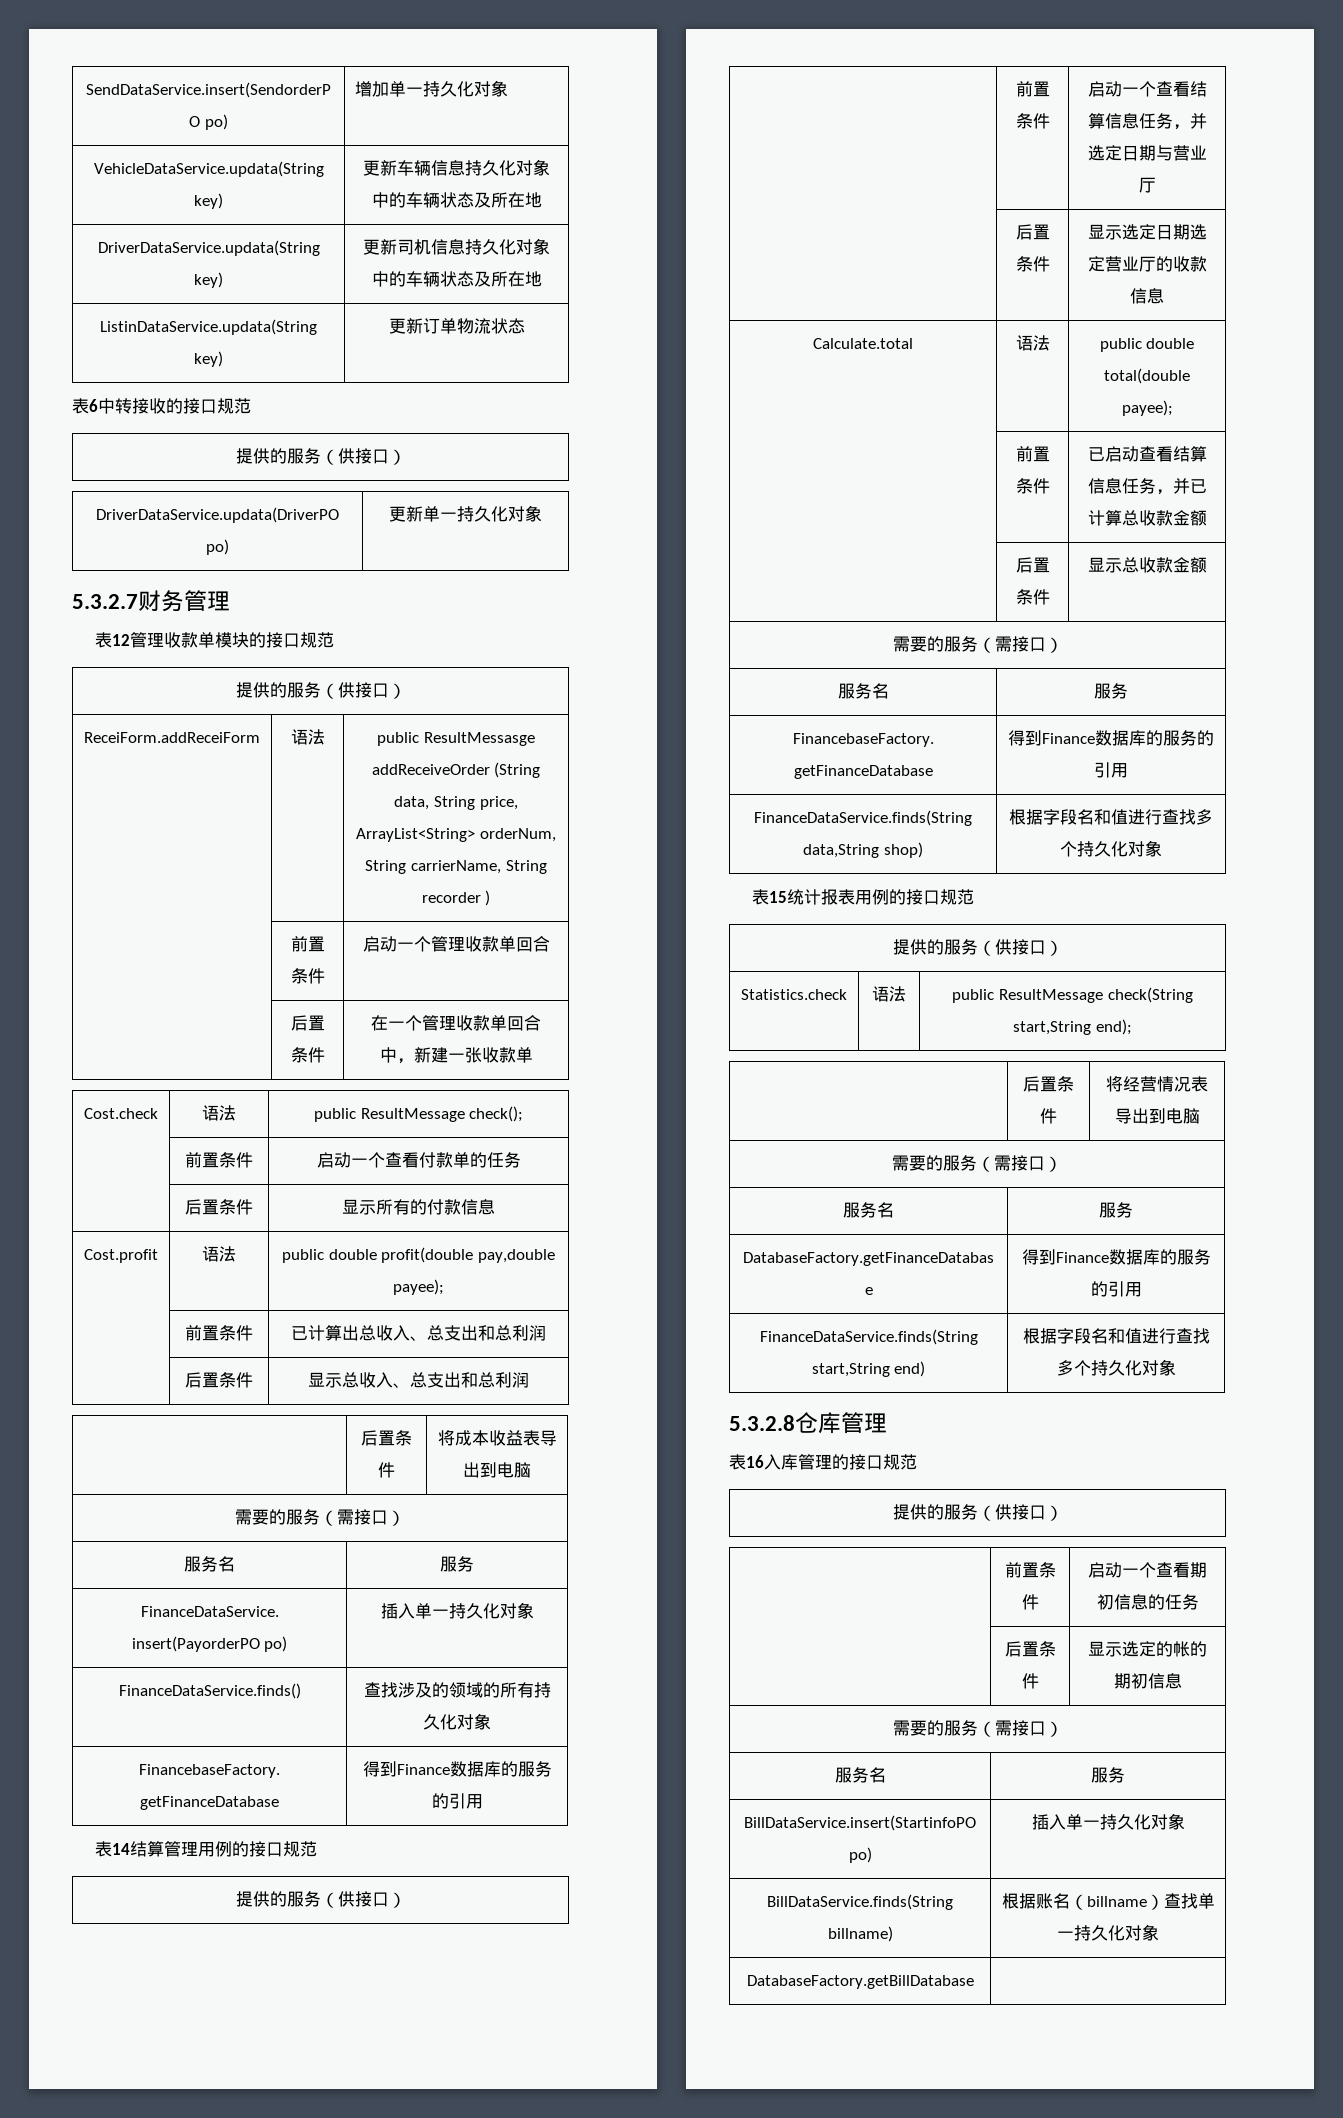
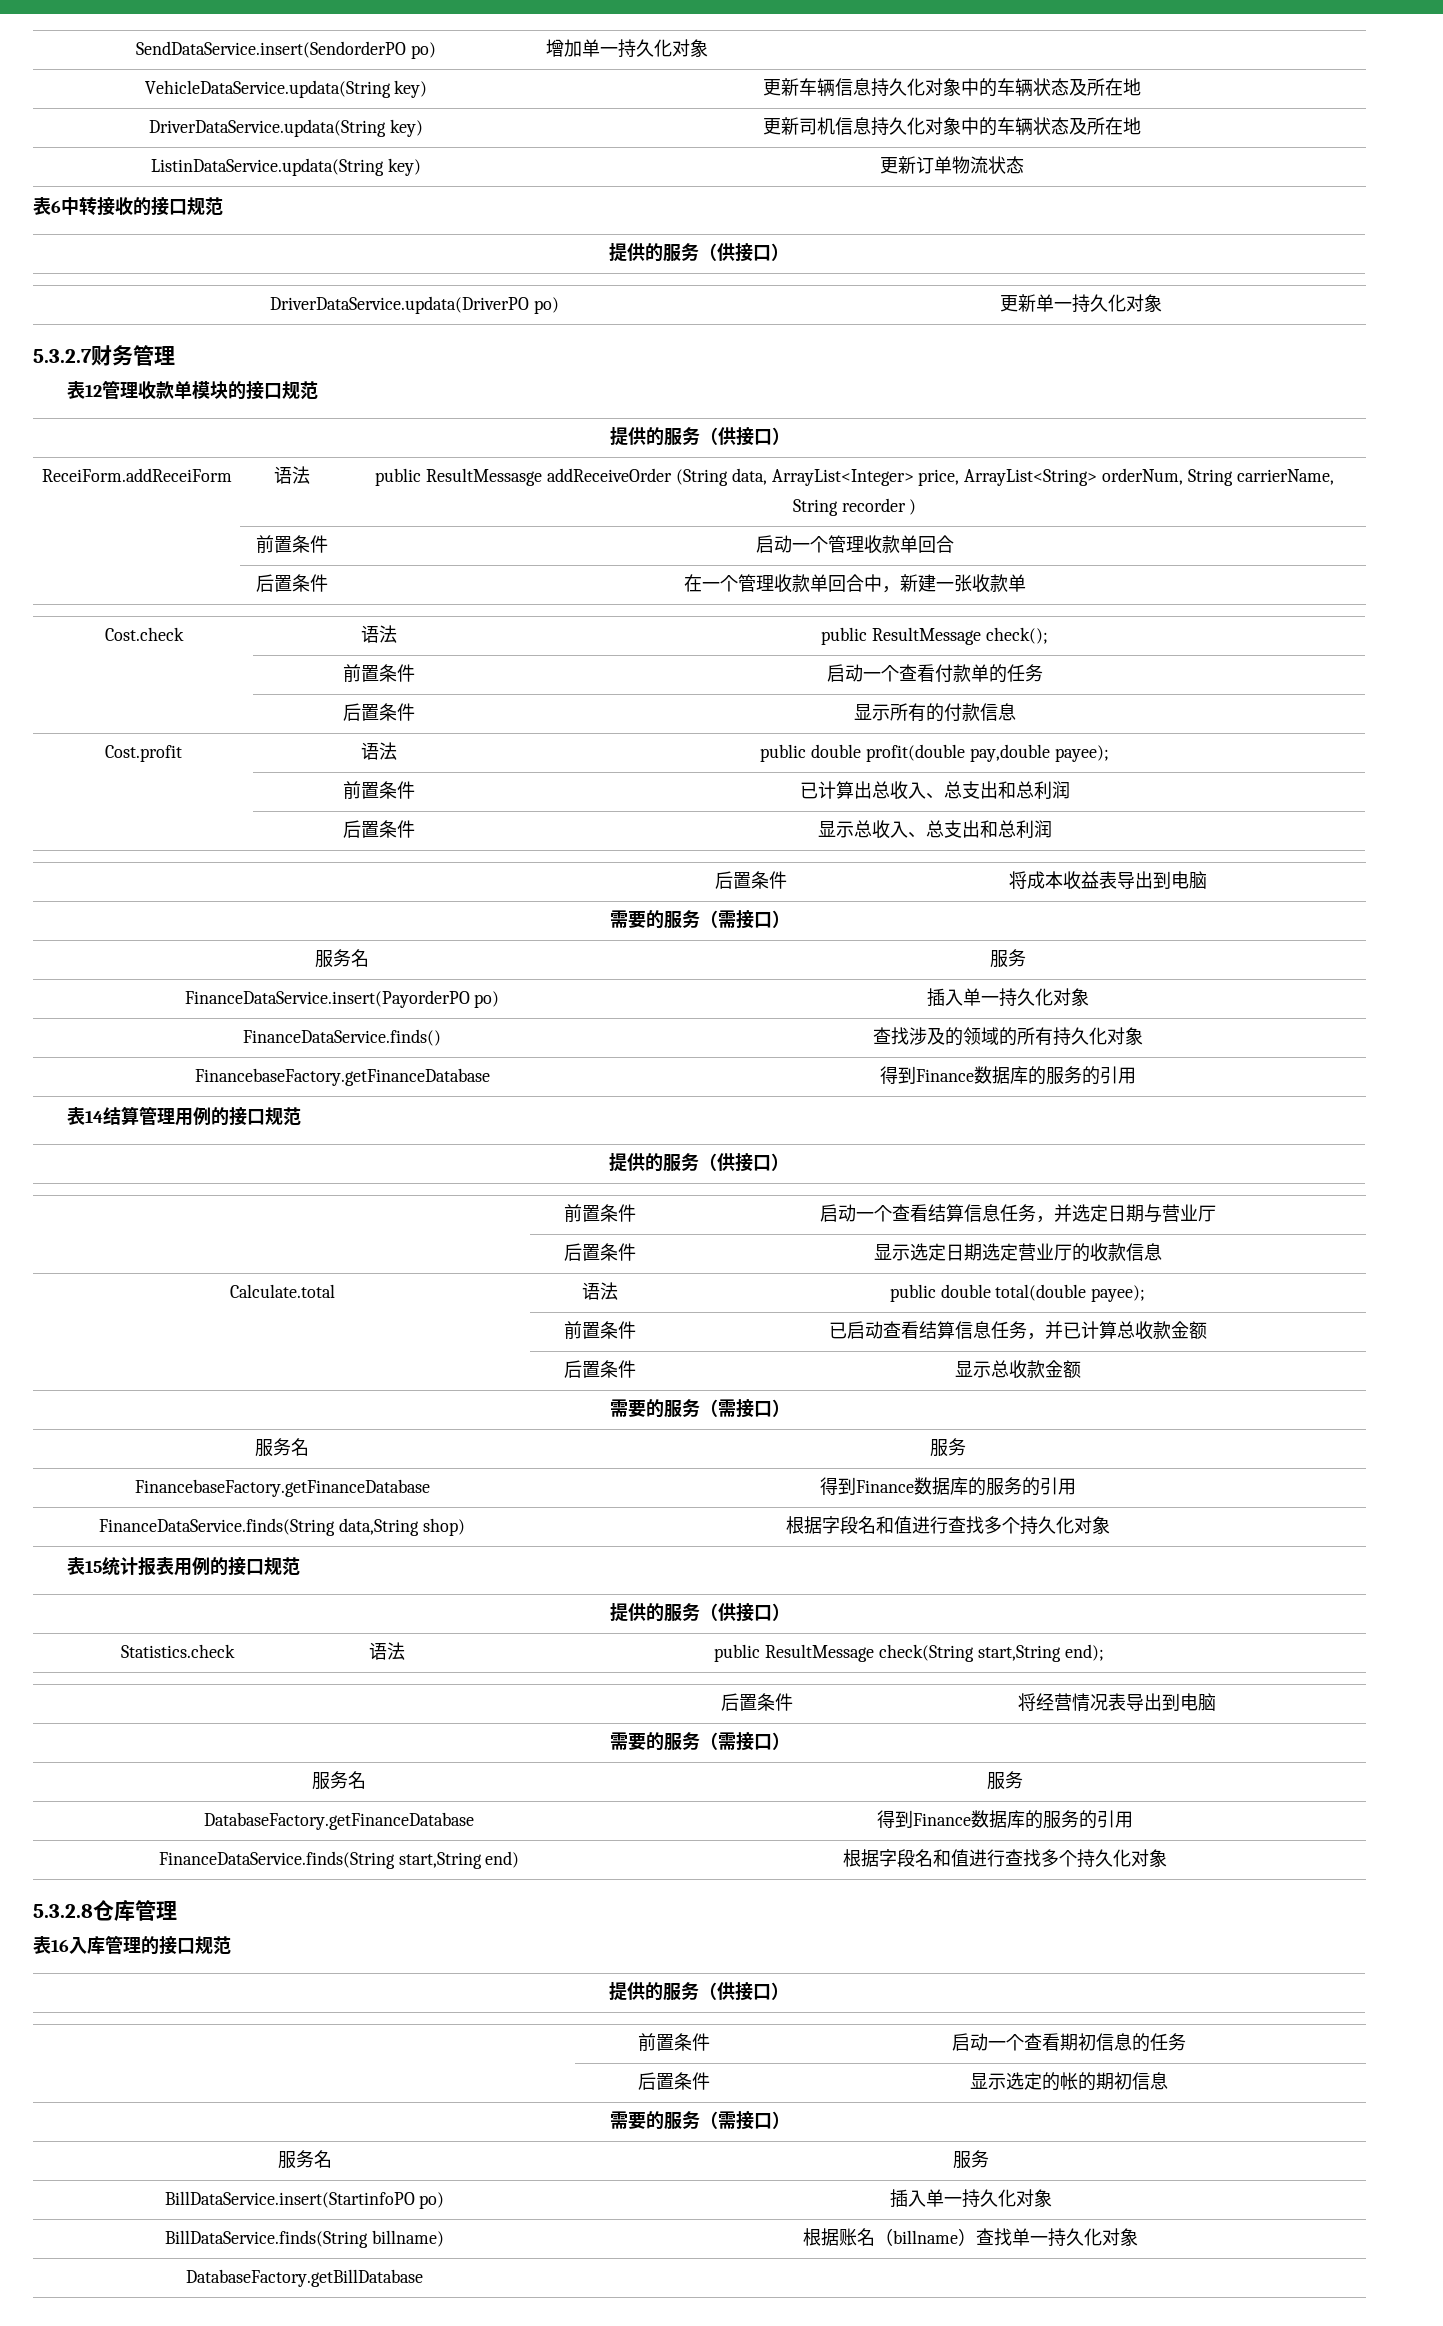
[434,796,475,810] String -> [771,469,914,486] ArrayList<Integer>

